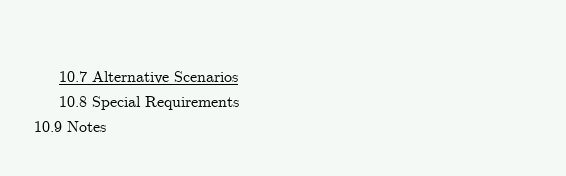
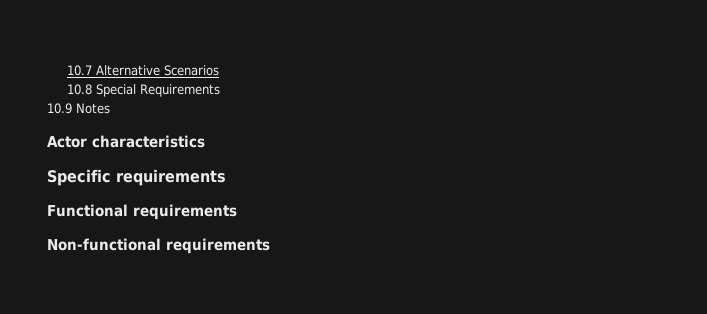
(106, 126) none -> [47,135,205,148] [47,169,226,186] [47,204,237,220] [47,238,270,254] // Actor characteristics // Specific requirements // Functional requirements // Non-functional requirements

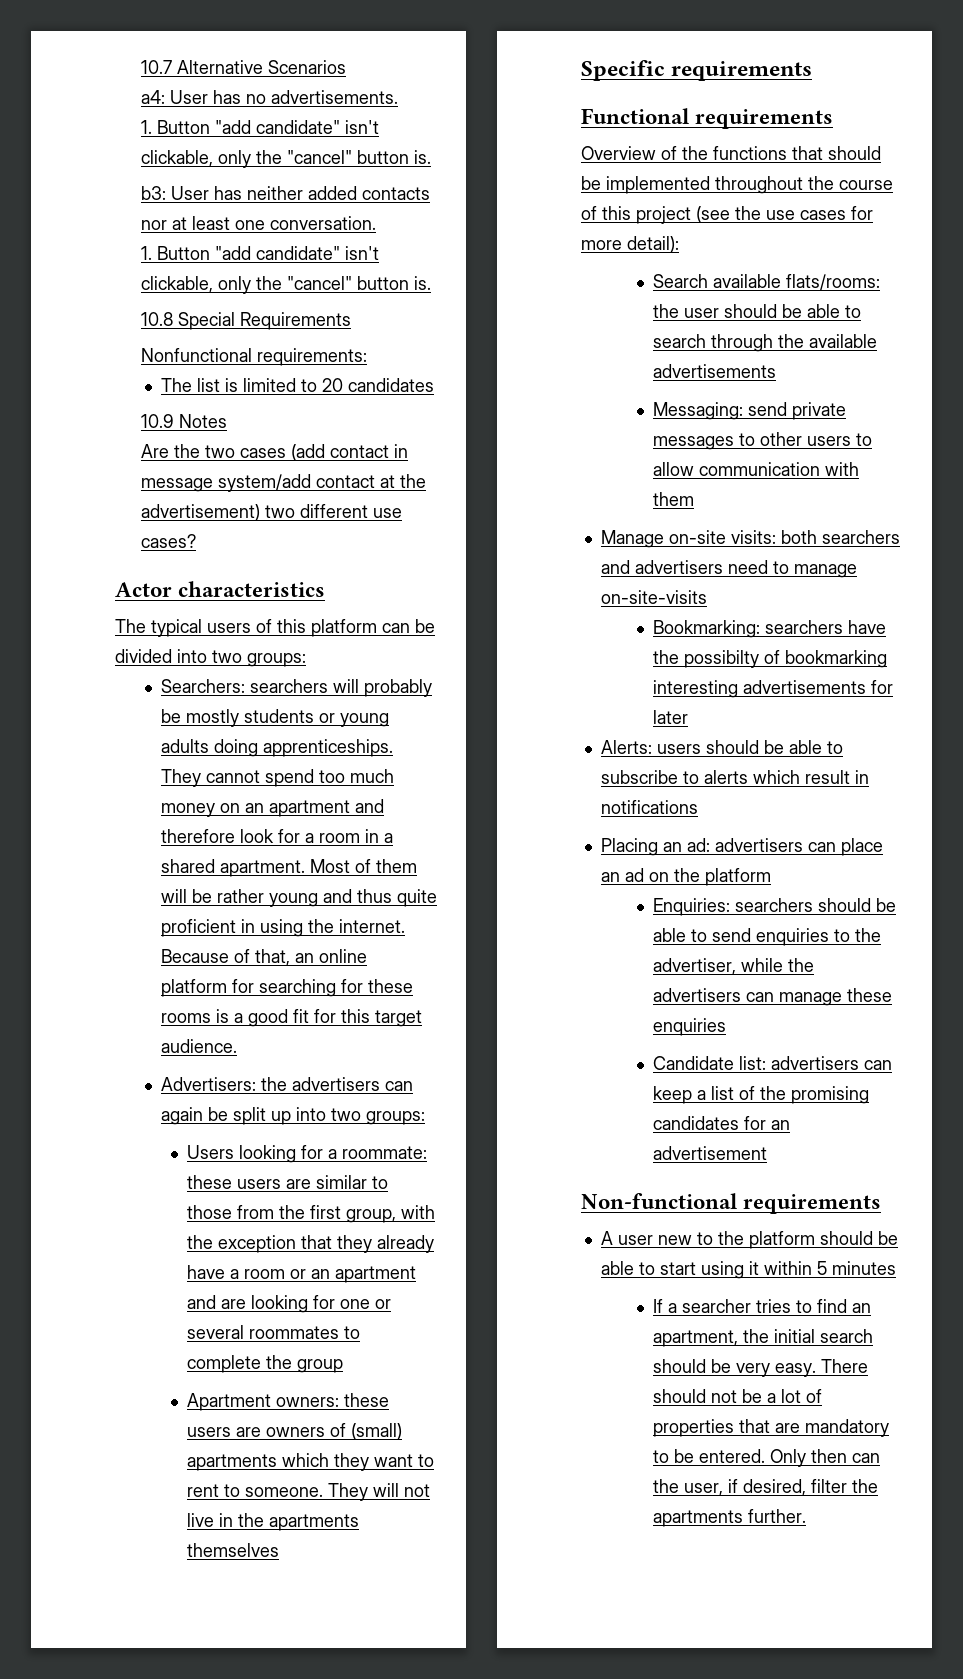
[67,84,221,97] [47,103,110,114] [47,135,205,148] [47,169,226,186] [47,204,237,220] [47,238,270,254] 10.8 Special Requirements // 10.9 Notes // Actor characteristics // Specific requirements // Functional requirements // Non-functional requirements -> [140,90,398,104] [140,120,379,134] [140,150,431,168] [140,186,430,200] [140,216,376,230] [140,246,379,260] [140,276,431,294] [140,312,351,330] [140,348,367,366] [160,378,434,392] [140,414,227,428] [140,444,408,461] [140,474,426,492] [140,504,402,521] [140,534,196,548] [115,581,326,597] [115,619,435,637] [115,649,306,667] [160,679,432,697] [160,709,389,727] [160,739,393,757] [160,769,394,787] [160,799,384,817] [160,829,393,843] [160,859,417,877] [160,889,437,907] [160,919,405,937] [160,949,367,966] [160,979,413,997] [160,1009,422,1027] [160,1039,237,1053] [160,1077,413,1091] [160,1107,425,1125] [186,1145,427,1163] [186,1175,388,1189] [186,1205,435,1223] [186,1235,434,1253] [186,1265,416,1283] [186,1295,391,1313] [186,1325,360,1339] [186,1355,343,1373] [186,1393,389,1411] [186,1423,402,1440] [186,1453,434,1471] [186,1483,430,1501] [186,1513,359,1531] [186,1543,279,1557] [581,60,813,81] [581,108,834,129] [581,146,881,160] [581,176,893,194] [581,206,873,224] [581,236,679,253] [652,274,880,290] [652,304,861,318] [652,334,877,352] [652,364,776,378] [652,402,846,420] [652,432,872,450] [652,462,859,476] [652,492,694,506] [600,530,900,548] [600,560,857,578] [600,590,707,604] [652,620,886,638] [652,650,887,668] [652,680,893,698] [652,710,688,724] [600,740,843,754] [600,770,869,784] [600,800,698,814] [600,838,883,856] [600,868,771,886] [652,898,896,916] [652,928,881,946] [652,958,814,975] [652,988,892,1006] [652,1018,726,1036] [652,1056,892,1070] [652,1086,869,1104] [652,1116,790,1130] [652,1146,767,1160] [581,1193,882,1214] [600,1231,898,1249] [600,1261,896,1279] [652,1299,871,1313] [652,1329,873,1347] [652,1359,868,1377] [652,1389,822,1403] [652,1419,889,1437] [652,1449,880,1467] [652,1479,878,1496] [652,1509,806,1527] a4: User has no advertisements. // 1. Button "add candidate" isn't clickable, only the "cancel" button is. // b3: User has neither added contacts nor at least one conversation. // 1. Button "add candidate" isn't clickable, only the "cancel" button is. // 10.8 Special Requirements // Nonfunctional requirements: // The list is limited to 20 candidates // 10.9 Notes // Are the two cases (add contact in message system/add contact at the advertisement) two different use cases? // Actor characteristics // The typical users of this platform can be divided into two groups: // Searchers: searchers will probably be mostly students or young adults doing apprenticeships. They cannot spend too much money on an apartment and therefore look for a room in a shared apartment. Most of them will be rather young and thus quite proficient in using the internet. Because of that, an online platform for searching for these rooms is a good fit for this target audience. // Advertisers: the advertisers can again be split up into two groups: // Users looking for a roommate: these users are similar to those from the first group, with the exception that they already have a room or an apartment and are looking for one or several roommates to complete the group // Apartment owners: these users are owners of (small) apartments which they want to rent to someone. They will not live in the apartments themselves // Specific requirements // Functional requirements // Overview of the functions that should be implemented throughout the course of this project (see the use cases for more detail): // Search available flats/rooms: the user should be able to search through the available advertisements // Messaging: send private messages to other users to allow communication with them // Manage on-site visits: both searchers and advertisers need to manage on-site-visits // Bookmarking: searchers have the possibilty of bookmarking interesting advertisements for later // Alerts: users should be able to subscribe to alerts which result in notifications // Placing an ad: advertisers can place an ad on the platform // Enquiries: searchers should be able to send enquiries to the advertiser, while the advertisers can manage these enquiries // Candidate list: advertisers can keep a list of the promising candidates for an advertisement // Non-functional requirements // A user new to the platform should be able to start using it within 5 minutes // If a searcher tries to find an apartment, the initial search should be very easy. There should not be a lot of properties that are mandatory to be entered. Only then can the user, if desired, filter the apartments further.

